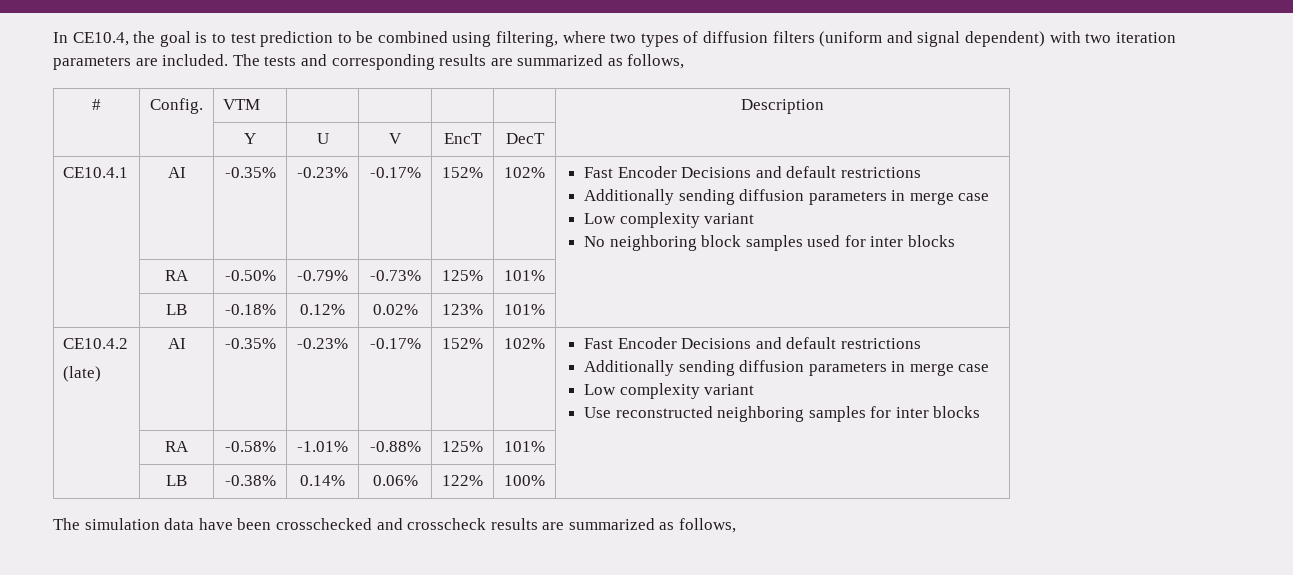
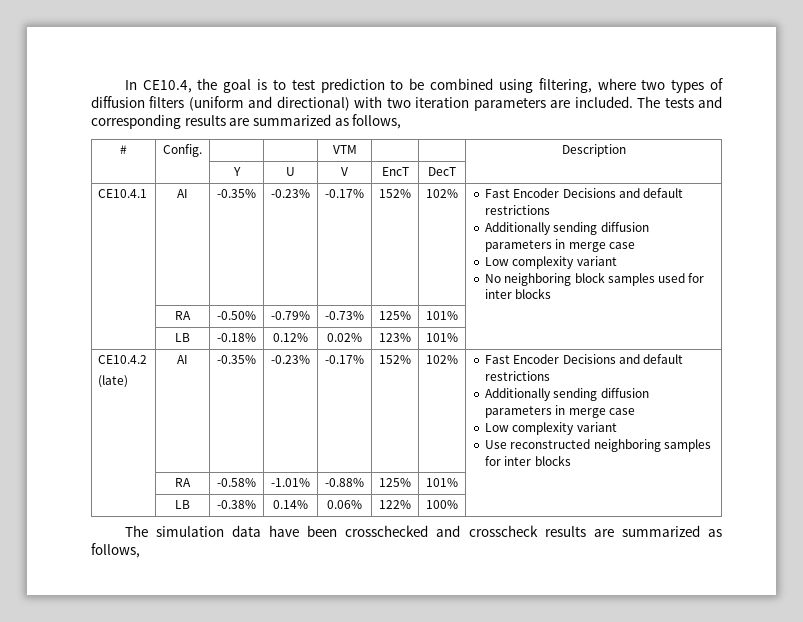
[917,31,1045,47] signal dependent) -> [276,96,350,111] directional)
[223,99,261,110] VTM | | -> [332,145,357,154] | | VTM

